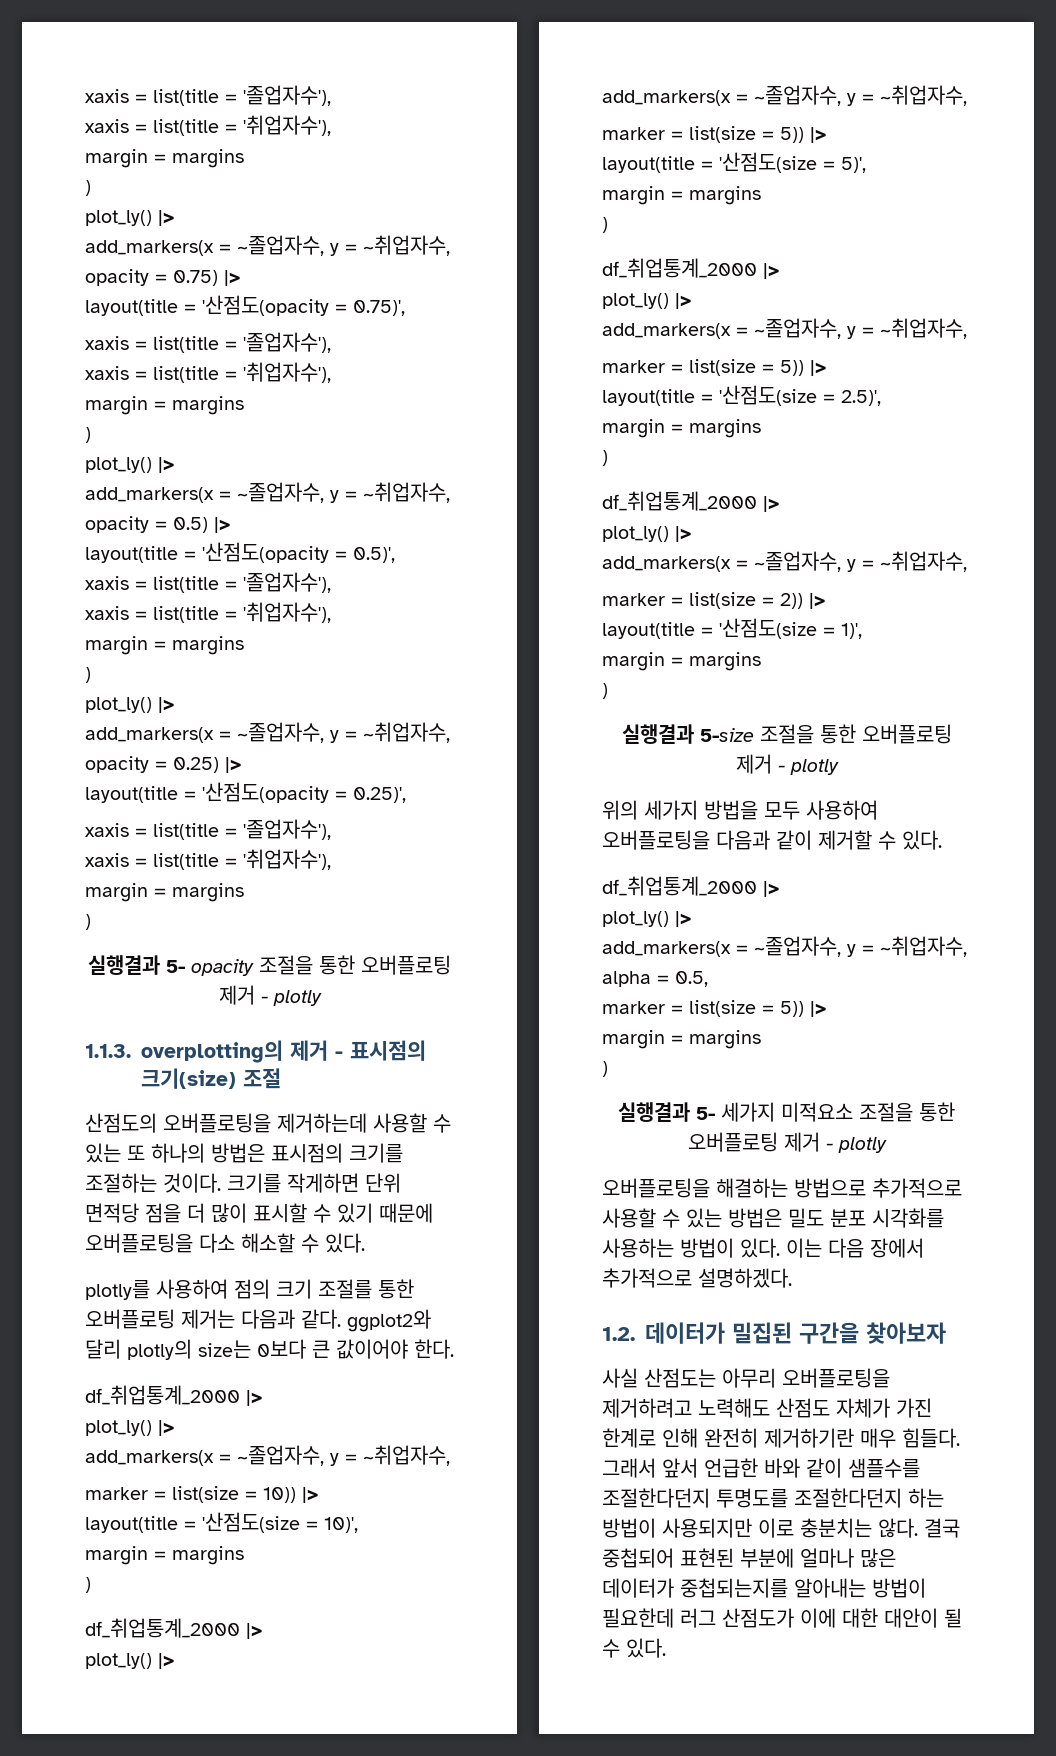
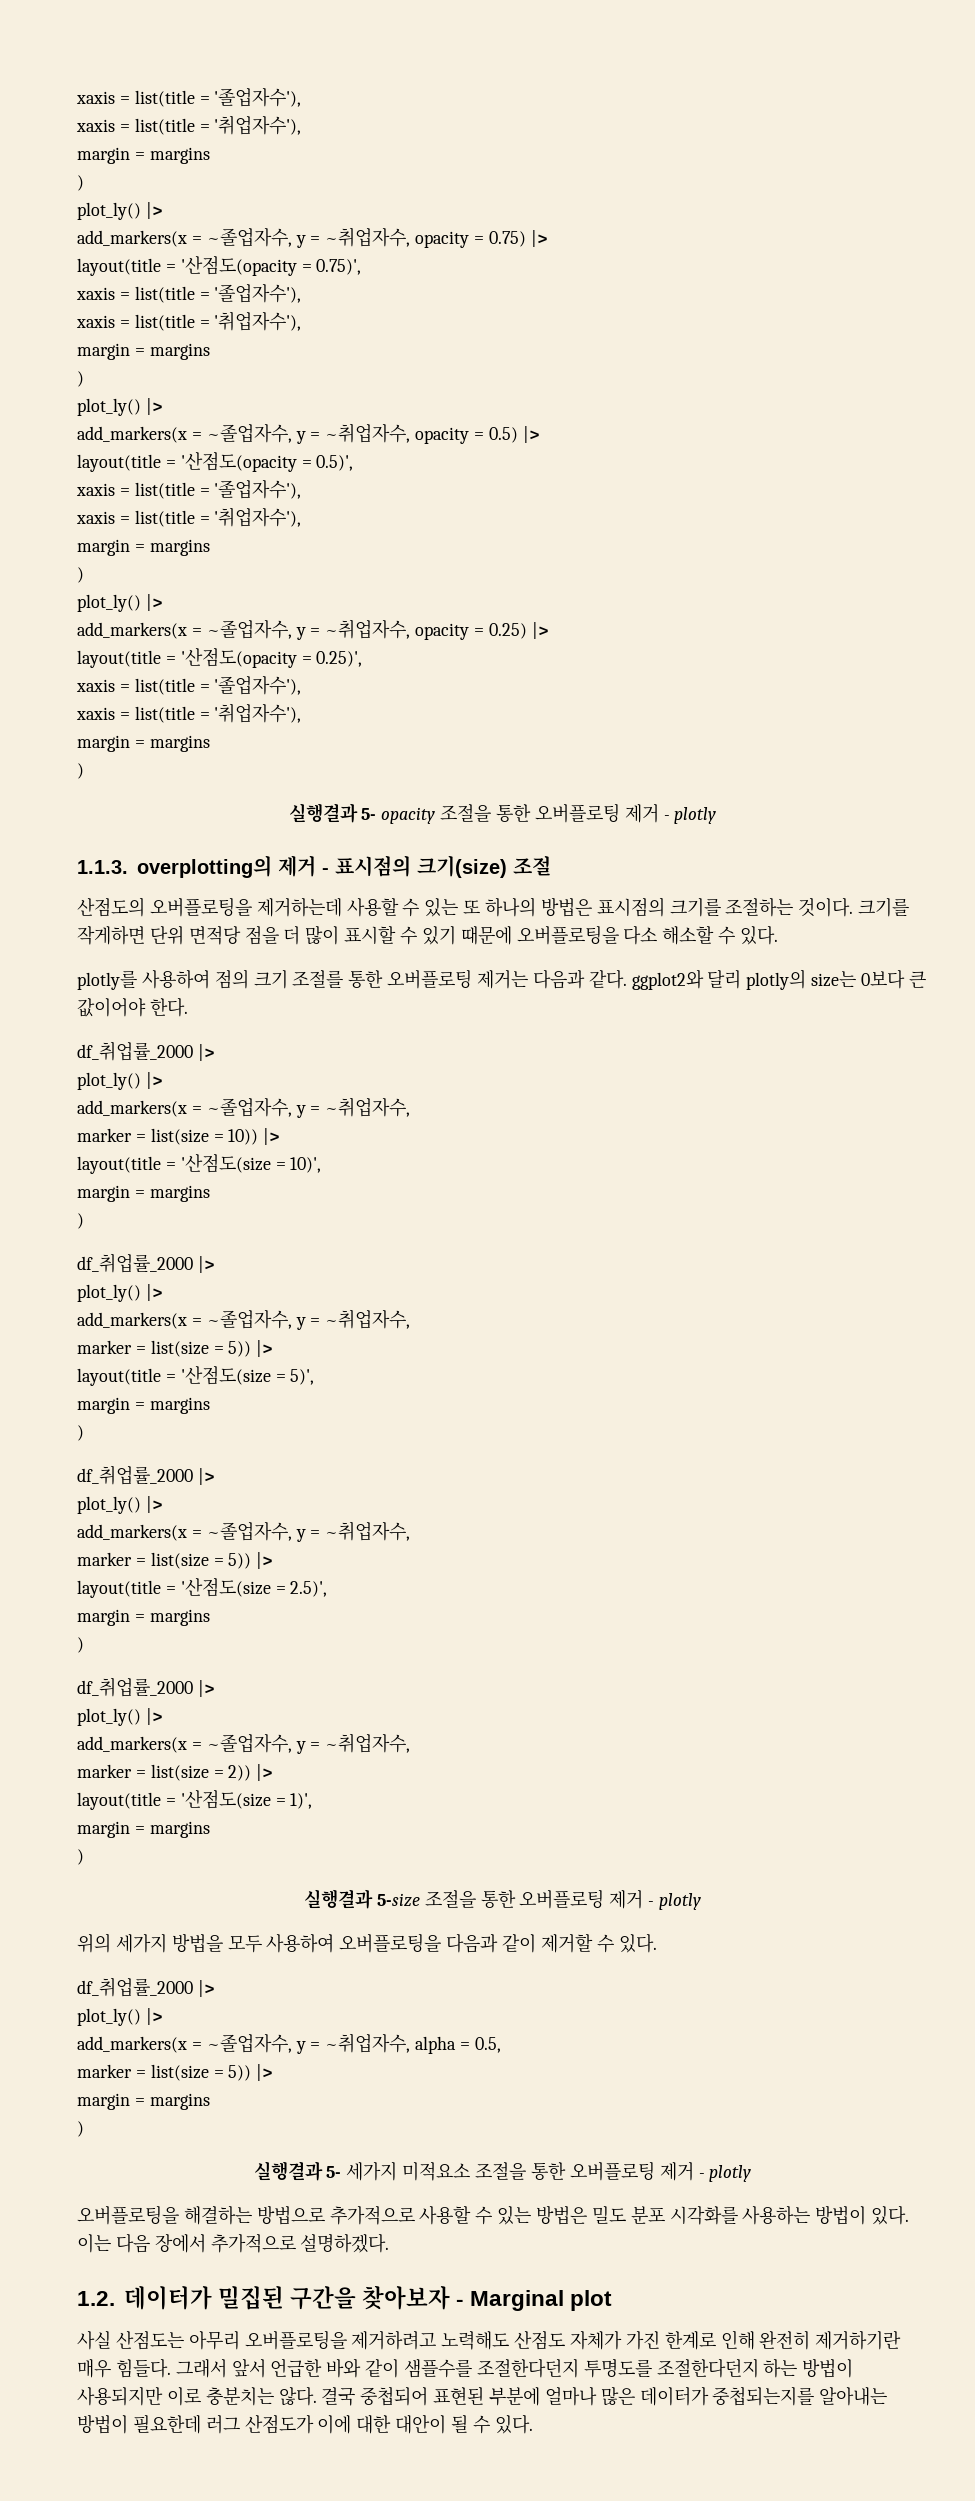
[85,1385,240,1405] df_취업통계_2000 -> [77,1041,193,1061] df_취업률_2000
[85,1618,240,1638] df_취업통계_2000 -> [77,1253,193,1273] df_취업률_2000
[602,258,757,278] df_취업통계_2000 -> [77,1465,193,1485] df_취업률_2000
[602,491,757,511] df_취업통계_2000 -> [77,1677,193,1697] df_취업률_2000
[602,876,757,896] df_취업통계_2000 -> [77,1977,193,1997] df_취업률_2000
(946, 1333) none -> [456,2290,613,2311] - Marginal plot

